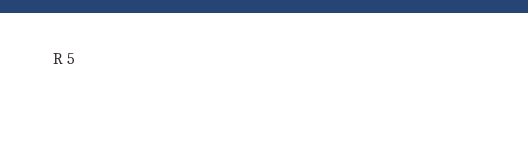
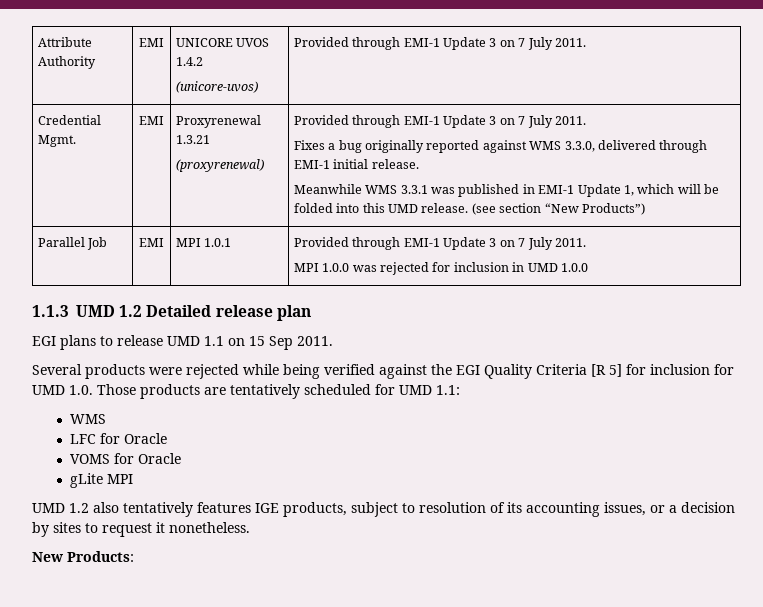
[53,53,76,64] R 5 -> [37,37,92,47] [37,56,96,69] [139,38,164,47] [175,38,270,47] [175,57,203,66] [175,81,258,93] [293,37,586,50] [37,115,101,125] [37,135,76,147] [139,116,164,125] [175,115,261,128] [175,135,210,144] [175,159,264,172] [293,115,586,128] [293,140,708,153] [293,159,419,169] [293,184,720,197] [293,203,645,215] [37,237,108,250] [139,238,164,247] [175,238,232,247] [293,237,586,250] [293,262,588,275] [32,305,311,321] [32,335,333,350] [32,364,734,379] [32,384,460,399] [70,414,107,424] [70,433,168,444] [70,453,182,464] [70,473,134,488] [32,502,735,517] [32,522,250,537] [32,551,134,562] Attribute Authority | EMI | UNICORE UVOS 1.4.2 // (unicore-uvos) | Provided through EMI-1 Update 3 on 7 July 2011. // Credential Mgmt. | EMI | Proxyrenewal 1.3.21 // (proxyrenewal) | Provided through EMI-1 Update 3 on 7 July 2011. // Fixes a bug originally reported against WMS 3.3.0, delivered through EMI-1 initial release. // Meanwhile WMS 3.3.1 was published in EMI-1 Update 1, which will be folded into this UMD release. (see section “New Products”) // Parallel Job | EMI | MPI 1.0.1 | Provided through EMI-1 Update 3 on 7 July 2011. // MPI 1.0.0 was rejected for inclusion in UMD 1.0.0 // 1.1.3 UMD 1.2 Detailed release plan // EGI plans to release UMD 1.1 on 15 Sep 2011. // Several products were rejected while being verified against the EGI Quality Criteria [R 5] for inclusion for UMD 1.0. Those products are tentatively scheduled for UMD 1.1: // WMS // LFC for Oracle // VOMS for Oracle // gLite MPI // UMD 1.2 also tentatively features IGE products, subject to resolution of its accounting issues, or a decision by sites to request it nonetheless. // New Products:

